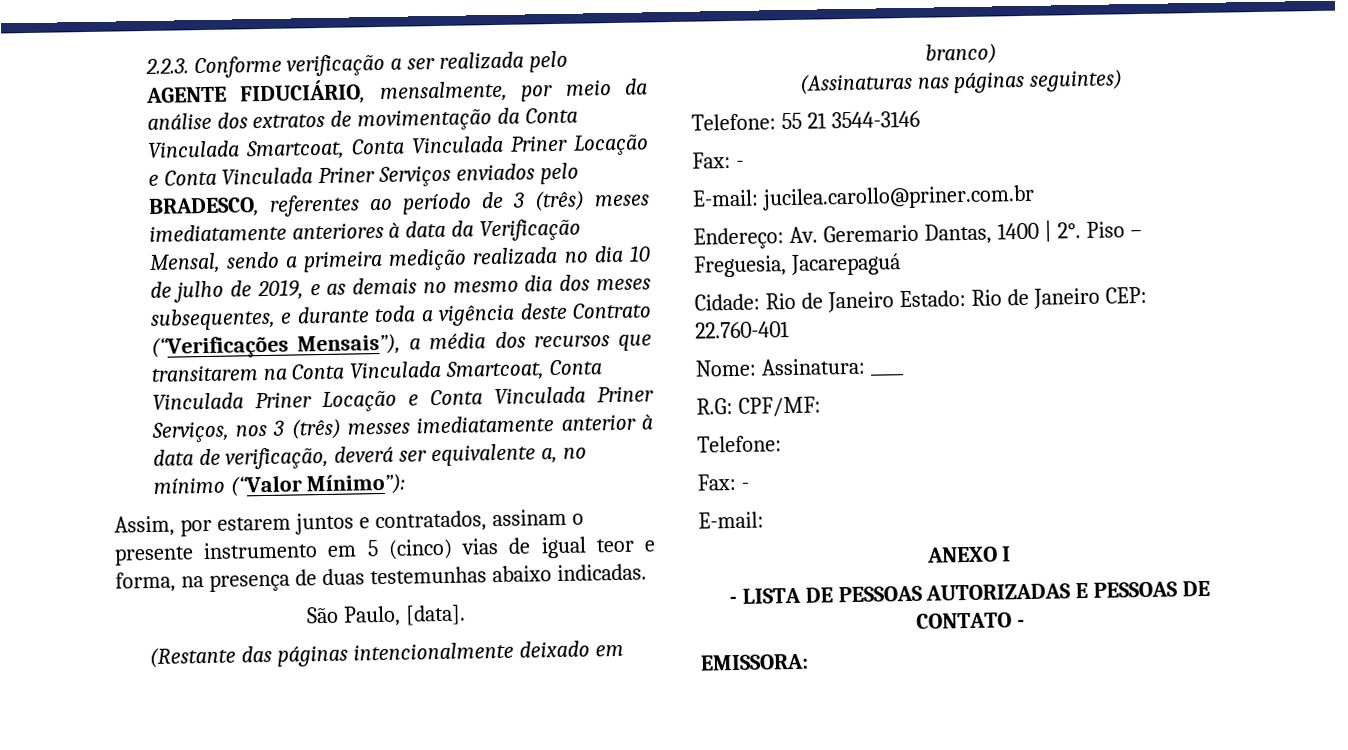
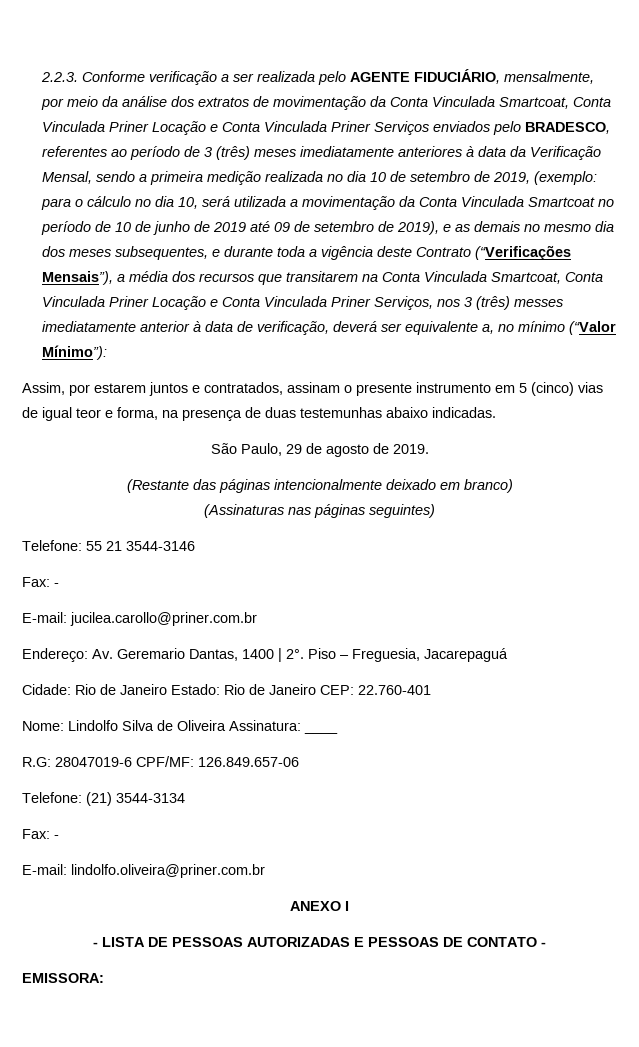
[173,280,225,303] julho -> [409,171,470,182] setembro
(304, 290) none -> [533,171,597,185] [40,196,614,210] [40,221,439,235] (exemplo: para o cálculo no dia 10, será utilizada a movimentação da Conta Vinculada Smartcoat no período de 10 de junho de 2019 até 09 de setembro de 2019),
[404,604,466,626] [data]. -> [285,443,429,457] 29 de agosto de 2019.
(757, 368) none -> [68,720,226,731] Lindolfo Silva de Oliveira
(733, 406) none -> [55,757,132,767] 28047019-6
[697,435,782,453] [697,473,749,491] [698,511,764,529] // Telefone: // Fax: - // E-mail: -> [198,757,299,767] [22,792,185,806] [22,829,59,839] [22,864,265,878] 126.849.657-06 // Telefone: (21) 3544-3134 // Fax: - // E-mail: lindolfo.oliveira@priner.com.br

